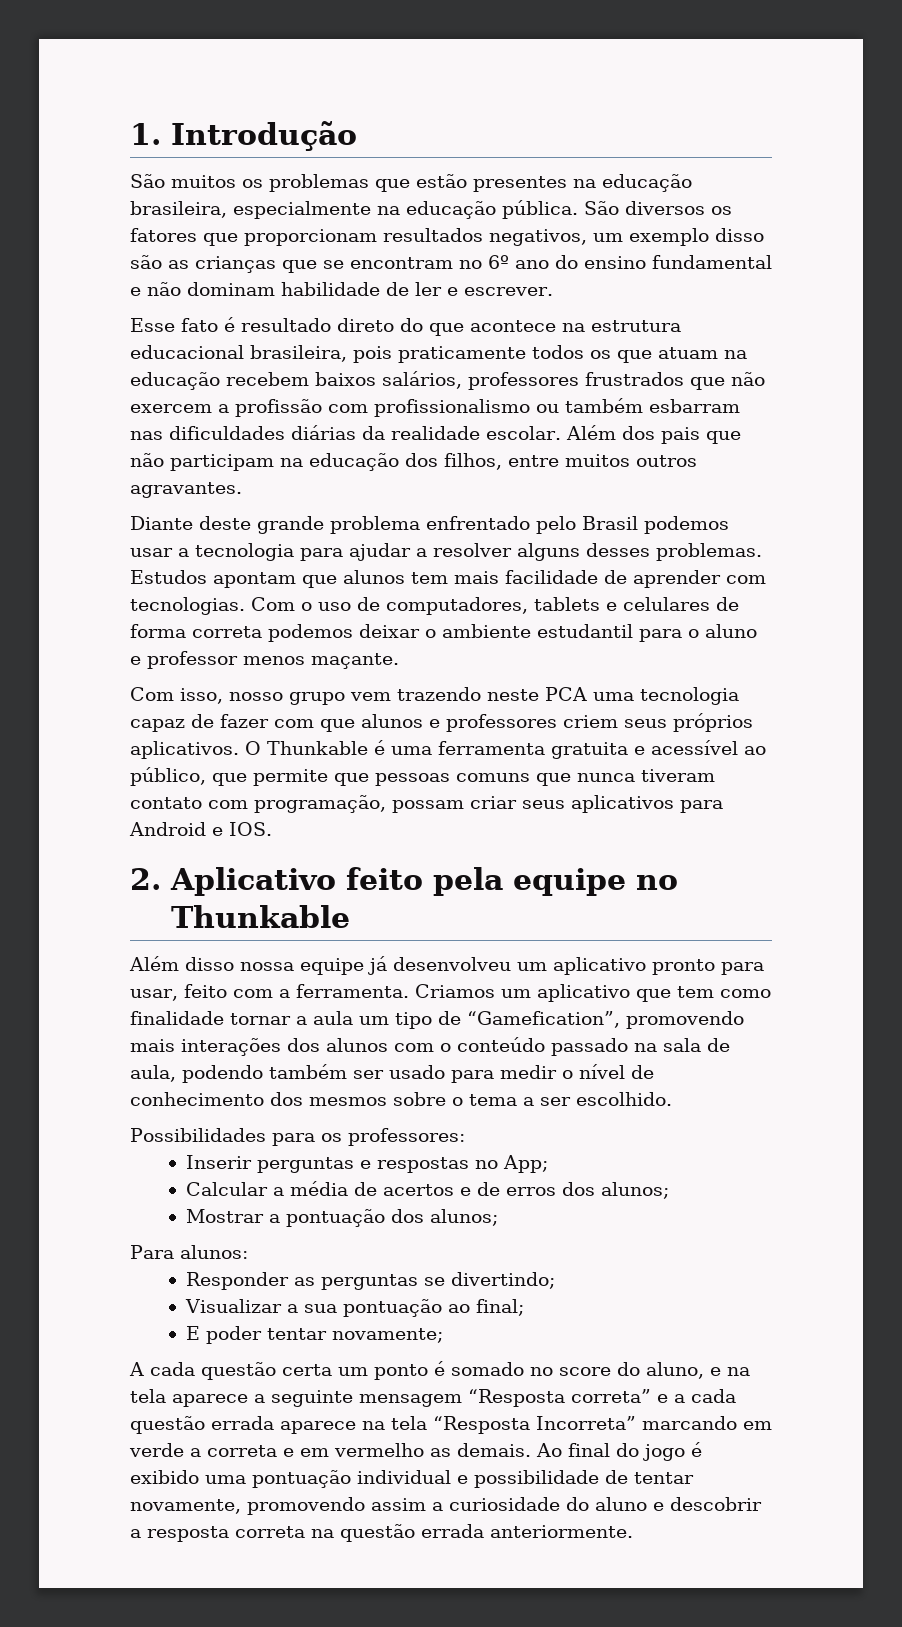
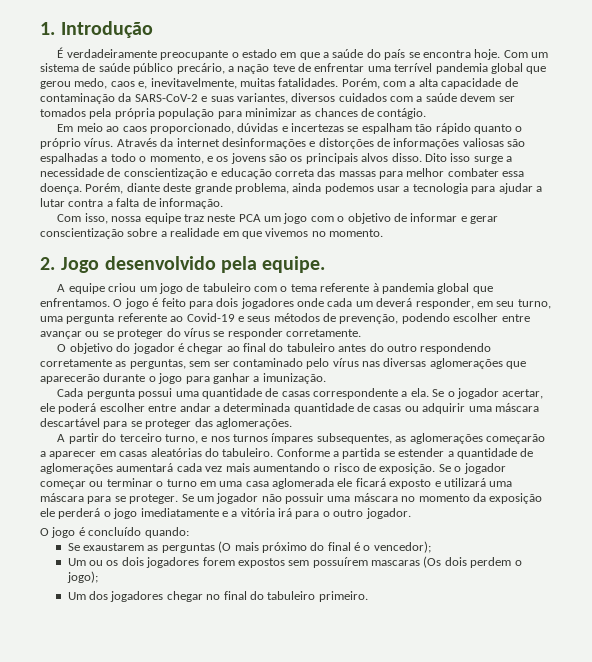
[130,174,692,192] [130,200,732,219] [130,228,764,246] [130,255,772,273] [130,282,553,296] [130,317,681,336] [130,345,747,363] [130,371,765,390] [130,398,740,417] [130,425,741,444] [130,453,697,471] [130,482,242,498] [130,516,638,534] São muitos os problemas que estão presentes na educação brasileira, especialmente na educação pública. São diversos os fatores que proporcionam resultados negativos, um exemplo disso são as crianças que se encontram no 6º ano do ensino fundamental e não dominam habilidade de ler e escrever. // Esse fato é resultado direto do que acontece na estrutura educacional brasileira, pois praticamente todos os que atuam na educação recebem baixos salários, professores frustrados que não exercem a profissão com profissionalismo ou também esbarram nas dificuldades diárias da realidade escolar. Além dos pais que não participam na educação dos filhos, entre muitos outros agravantes. // Diante deste grande problema enfrentado pelo Brasil -> [57,47,549,60] [40,63,547,74] [40,78,518,89] [40,93,515,104] [40,108,427,119] [57,123,523,134] [40,138,526,149] [40,153,512,164] [40,168,525,179] [40,183,322,194] É verdadeiramente preocupante o estado em que a saúde do país se encontra hoje. Com um sistema de saúde público precário, a nação teve de enfrentar uma terrível pandemia global que gerou medo, caos e, inevitavelmente, muitas fatalidades. Porém, com a alta capacidade de contaminação da SARS-CoV-2 e suas variantes, diversos cuidados com a saúde devem ser tomados pela própria população para minimizar as chances de contágio. // Em meio ao caos proporcionado, dúvidas e incertezas se espalham tão rápido quanto o próprio vírus. Através da internet desinformações e distorções de informações valiosas são espalhadas a todo o momento, e os jovens são os principais alvos disso. Dito isso surge a necessidade de conscientização e educação correta das massas para melhor combater essa doença. Porém, diante deste grande problema, ainda
[433,543,762,561] [130,570,766,588] [130,597,739,615] [130,624,757,642] [130,651,399,669] [130,687,739,705] [130,713,753,732] [130,740,766,759] [130,767,715,786] [130,795,723,813] [129,822,272,836] [130,867,678,896] [170,905,350,928] [129,956,764,975] [130,984,771,1002] [130,1011,744,1029] [130,1037,730,1056] [130,1064,654,1083] [130,1092,672,1106] [130,1128,465,1146] [186,1155,549,1173] [186,1181,670,1199] [186,1209,499,1227] [130,1245,248,1259] [186,1272,556,1290] [185,1299,525,1317] [186,1326,444,1344] [129,1361,750,1380] [130,1389,736,1407] [130,1416,772,1434] [129,1442,702,1461] [130,1470,694,1488] [130,1497,762,1515] [130,1524,633,1542] resolver alguns desses problemas. Estudos apontam que alunos tem mais facilidade de aprender com tecnologias. Com o uso de computadores, tablets e celulares de forma correta podemos deixar o ambiente estudantil para o aluno e professor menos maçante. // Com isso, nosso grupo vem trazendo neste PCA uma tecnologia capaz de fazer com que alunos e professores criem seus próprios aplicativos. O Thunkable é uma ferramenta gratuita e acessível ao público, que permite que pessoas comuns que nunca tiveram contato com programação, possam criar seus aplicativos para Android e IOS. // 2. Aplicativo feito pela equipe no Thunkable // Além disso nossa equipe já desenvolveu um aplicativo pronto para usar, feito com a ferramenta. Criamos um aplicativo que tem como finalidade tornar a aula um tipo de “Gamefication”, promovendo mais interações dos alunos com o conteúdo passado na sala de aula, podendo também ser usado para medir o nível de conhecimento dos mesmos sobre o tema a ser escolhido. // Possibilidades para os professores: // Inserir perguntas e respostas no App; // Calcular a média de acertos e de erros dos alunos; // Mostrar a pontuação dos alunos; // Para alunos: // Responder as perguntas se divertindo; // Visualizar a sua pontuação ao final; // E poder tentar novamente; // A cada questão certa um ponto é somado no score do aluno, e na tela aparece a seguinte mensagem “Resposta correta” e a cada questão errada aparece na tela “Resposta Incorreta” marcando em verde a correta e em vermelho as demais. Ao final do jogo é exibido uma pontuação individual e possibilidade de tentar novamente, promovendo assim a curiosidade do aluno e descobrir a resposta correta na questão errada anteriormente. -> [40,198,223,209] [57,213,499,224] [40,228,383,239] [40,256,326,273] [57,283,493,294] [40,298,551,309] [40,313,530,324] [40,328,361,339] [57,343,492,354] [40,358,527,369] [40,373,326,384] [57,388,544,399] [40,403,539,414] [40,418,292,429] [57,433,545,444] [40,448,534,459] [40,463,506,474] [40,478,513,489] [40,493,543,504] [40,508,411,519] [40,527,189,538] [67,541,431,553] [67,556,522,568] [66,571,98,583] [67,591,368,602] lutar contra a falta de informação. // Com isso, nossa equipe traz neste PCA um jogo com o objetivo de informar e gerar conscientização sobre a realidade em que vivemos no momento. // 2. Jogo desenvolvido pela equipe. // A equipe criou um jogo de tabuleiro com o tema referente à pandemia global que enfrentamos. O jogo é feito para dois jogadores onde cada um deverá responder, em seu turno, uma pergunta referente ao Covid-19 e seus métodos de prevenção, podendo escolher entre avançar ou se proteger do vírus se responder corretamente. // O objetivo do jogador é chegar ao final do tabuleiro antes do outro respondendo corretamente as perguntas, sem ser contaminado pelo vírus nas diversas aglomerações que aparecerão durante o jogo para ganhar a imunização. // Cada pergunta possui uma quantidade de casas correspondente a ela. Se o jogador acertar, ele poderá escolher entre andar a determinada quantidade de casas ou adquirir uma máscara descartável para se proteger das aglomerações. // A partir do terceiro turno, e nos turnos ímpares subsequentes, as aglomerações começarão a aparecer em casas aleatórias do tabuleiro. Conforme a partida se estender a quantidade de aglomerações aumentará cada vez mais aumentando o risco de exposição. Se o jogador começar ou terminar o turno em uma casa aglomerada ele ficará exposto e utilizará uma máscara para se proteger. Se um jogador não possuir uma máscara no momento da exposição ele perderá o jogo imediatamente e a vitória irá para o outro jogador. // O jogo é concluído quando: // Se exaustarem as perguntas (O mais próximo do final é o vencedor); // Um ou os dois jogadores forem expostos sem possuírem mascaras (Os dois perdem o jogo); // Um dos jogadores chegar no final do tabuleiro primeiro.

